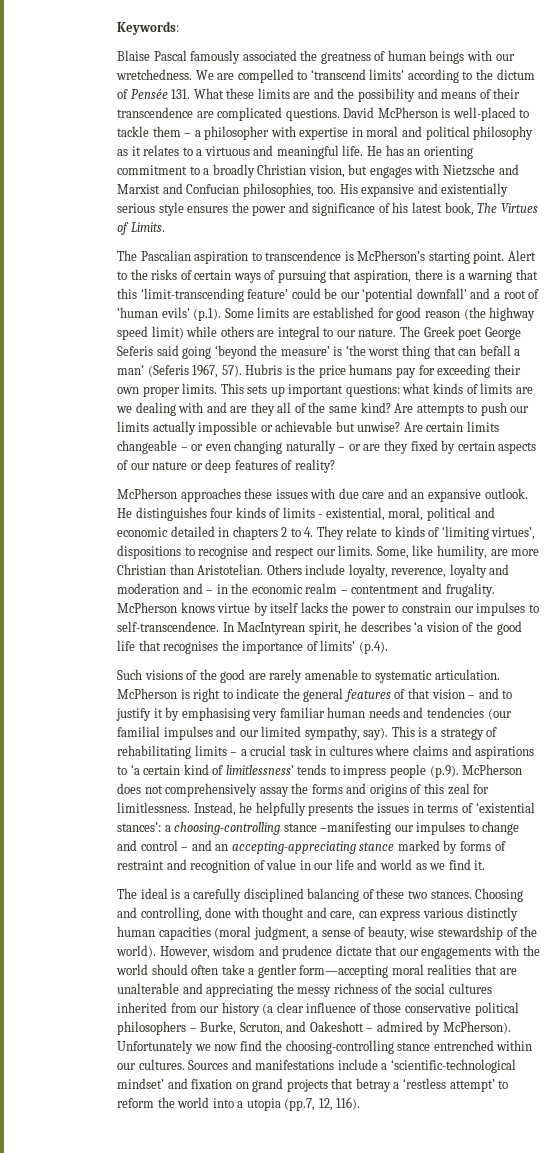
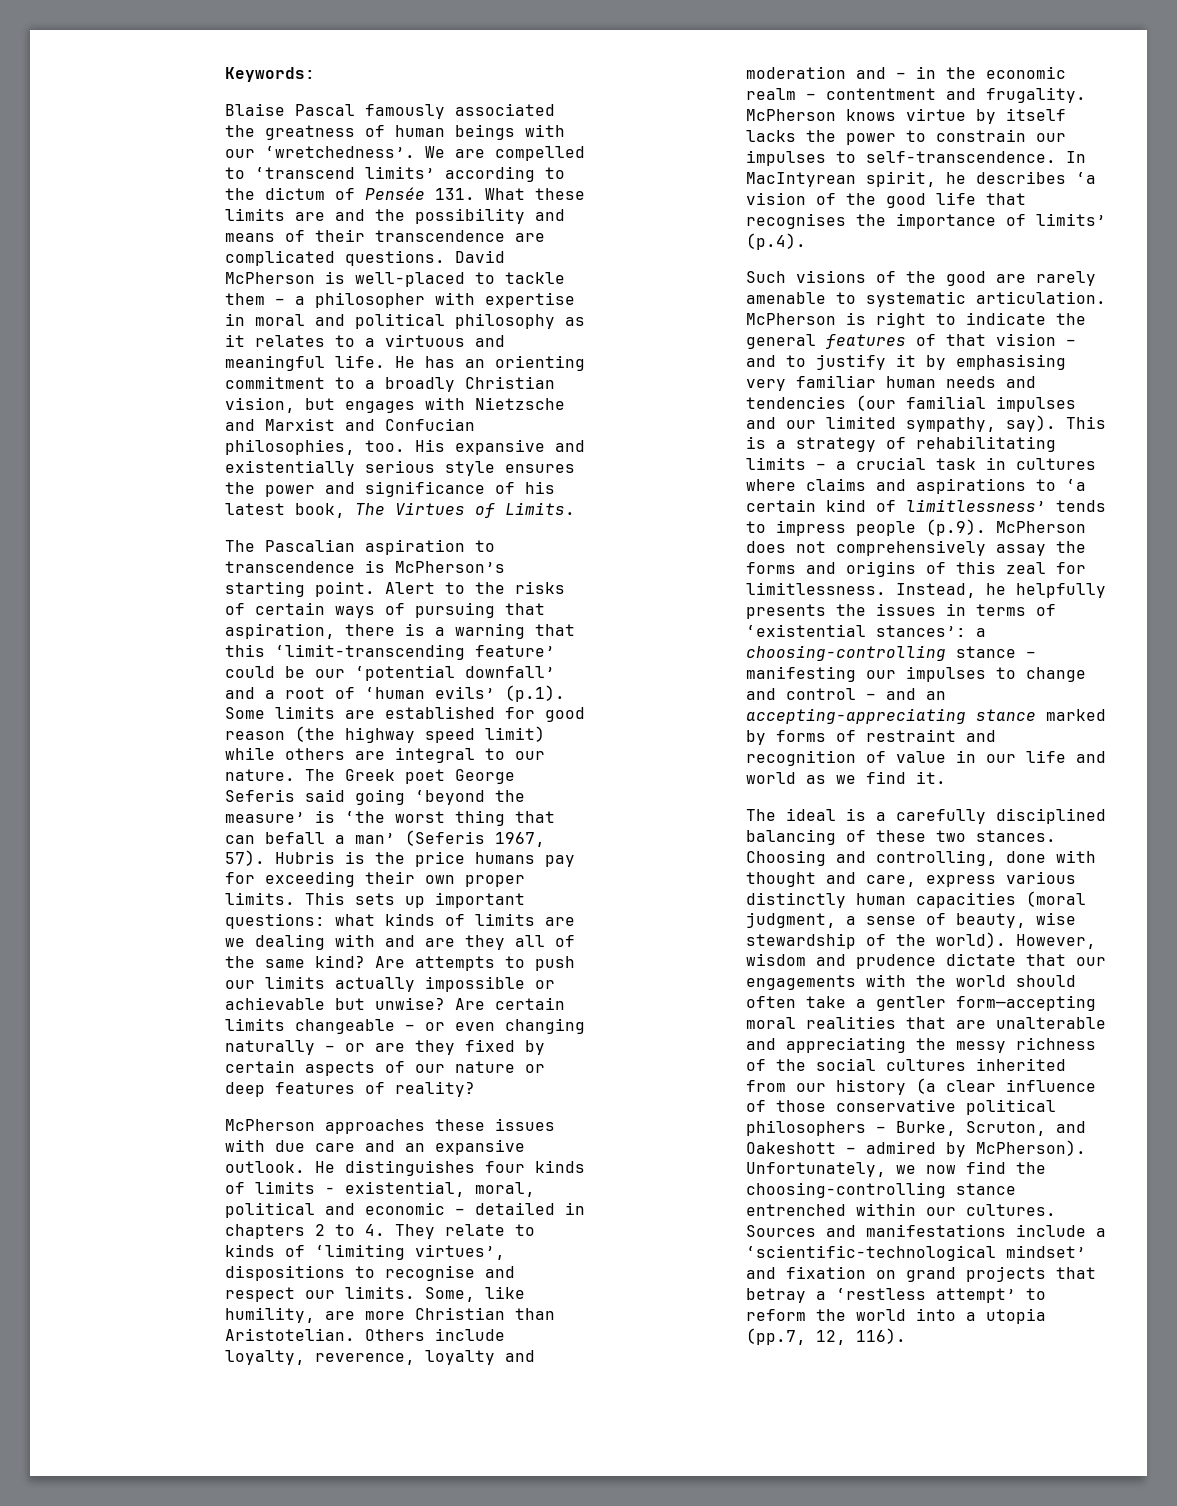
[116,69,193,80] wretchedness. -> [265,146,416,158] ‘wretchedness’.
(169, 532) none -> [455,1208,466,1215] –
[320,822,392,835] –manifesting -> [1026,651,1037,658] [746,666,857,682] – manifesting
[358,911,377,918] can -> (917, 881) none
[117,1040,194,1054] Unfortunately -> [746,1162,887,1177] Unfortunately,

